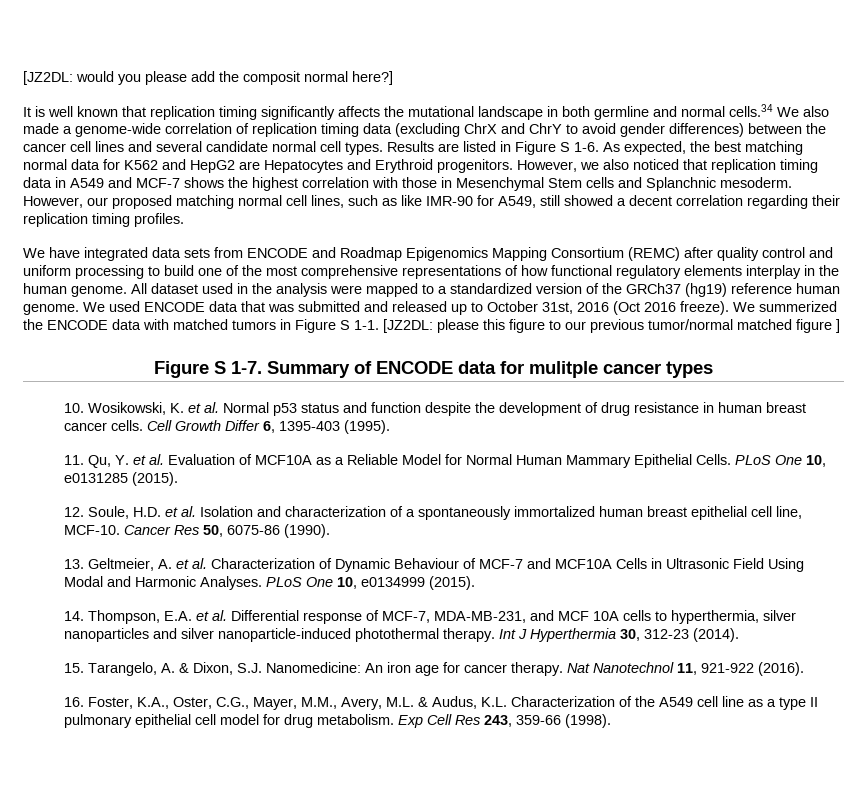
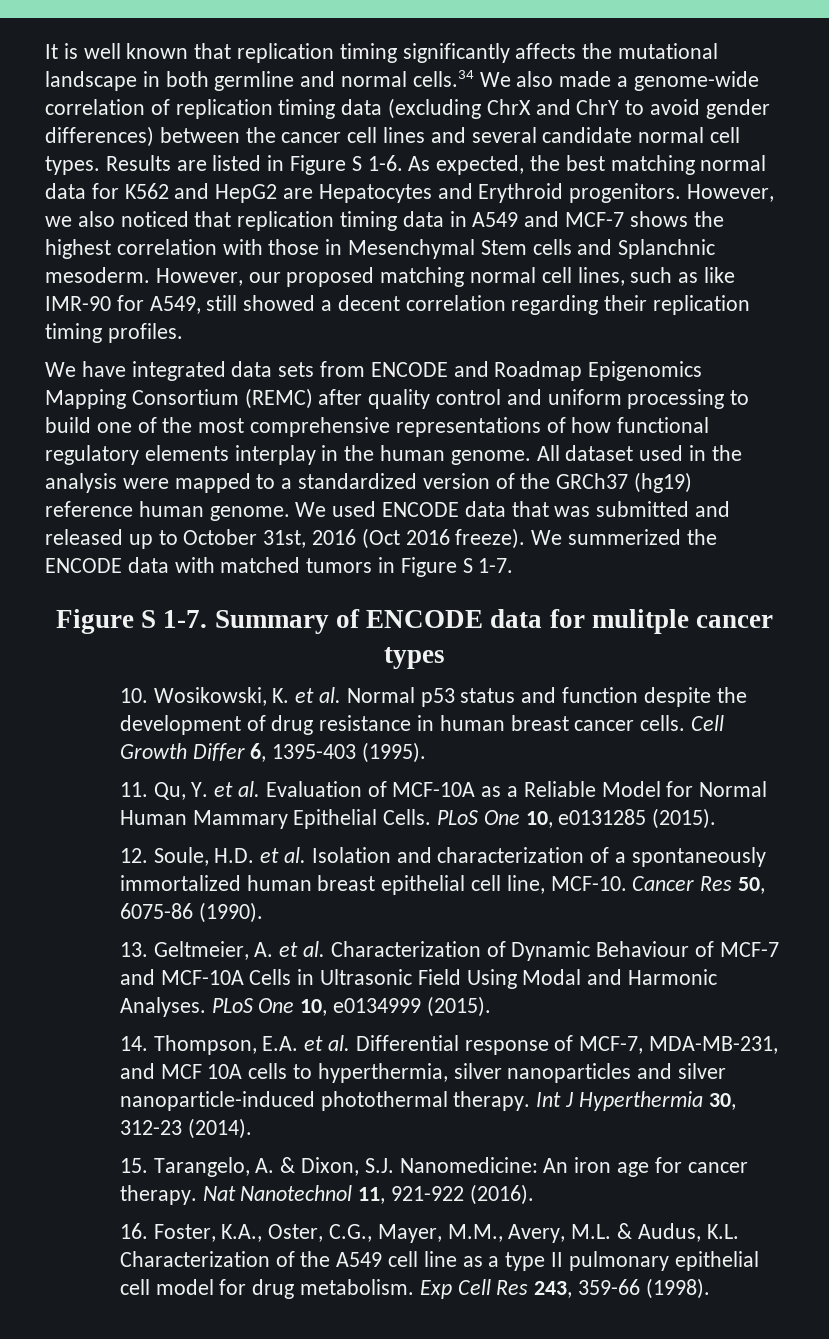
[23,71,393,85] [JZ2DL: would you please add the composit normal here?] // -> (45, 51) none
[354,319,840,333] 1-1. [JZ2DL: please this figure to our previous tumor/normal matched figure ] -> [478,558,514,573] 1-7.
[254,455,312,465] MCF10A -> [392,782,476,797] MCF-10A
[554,559,612,569] MCF10A -> [160,970,244,985] MCF-10A

